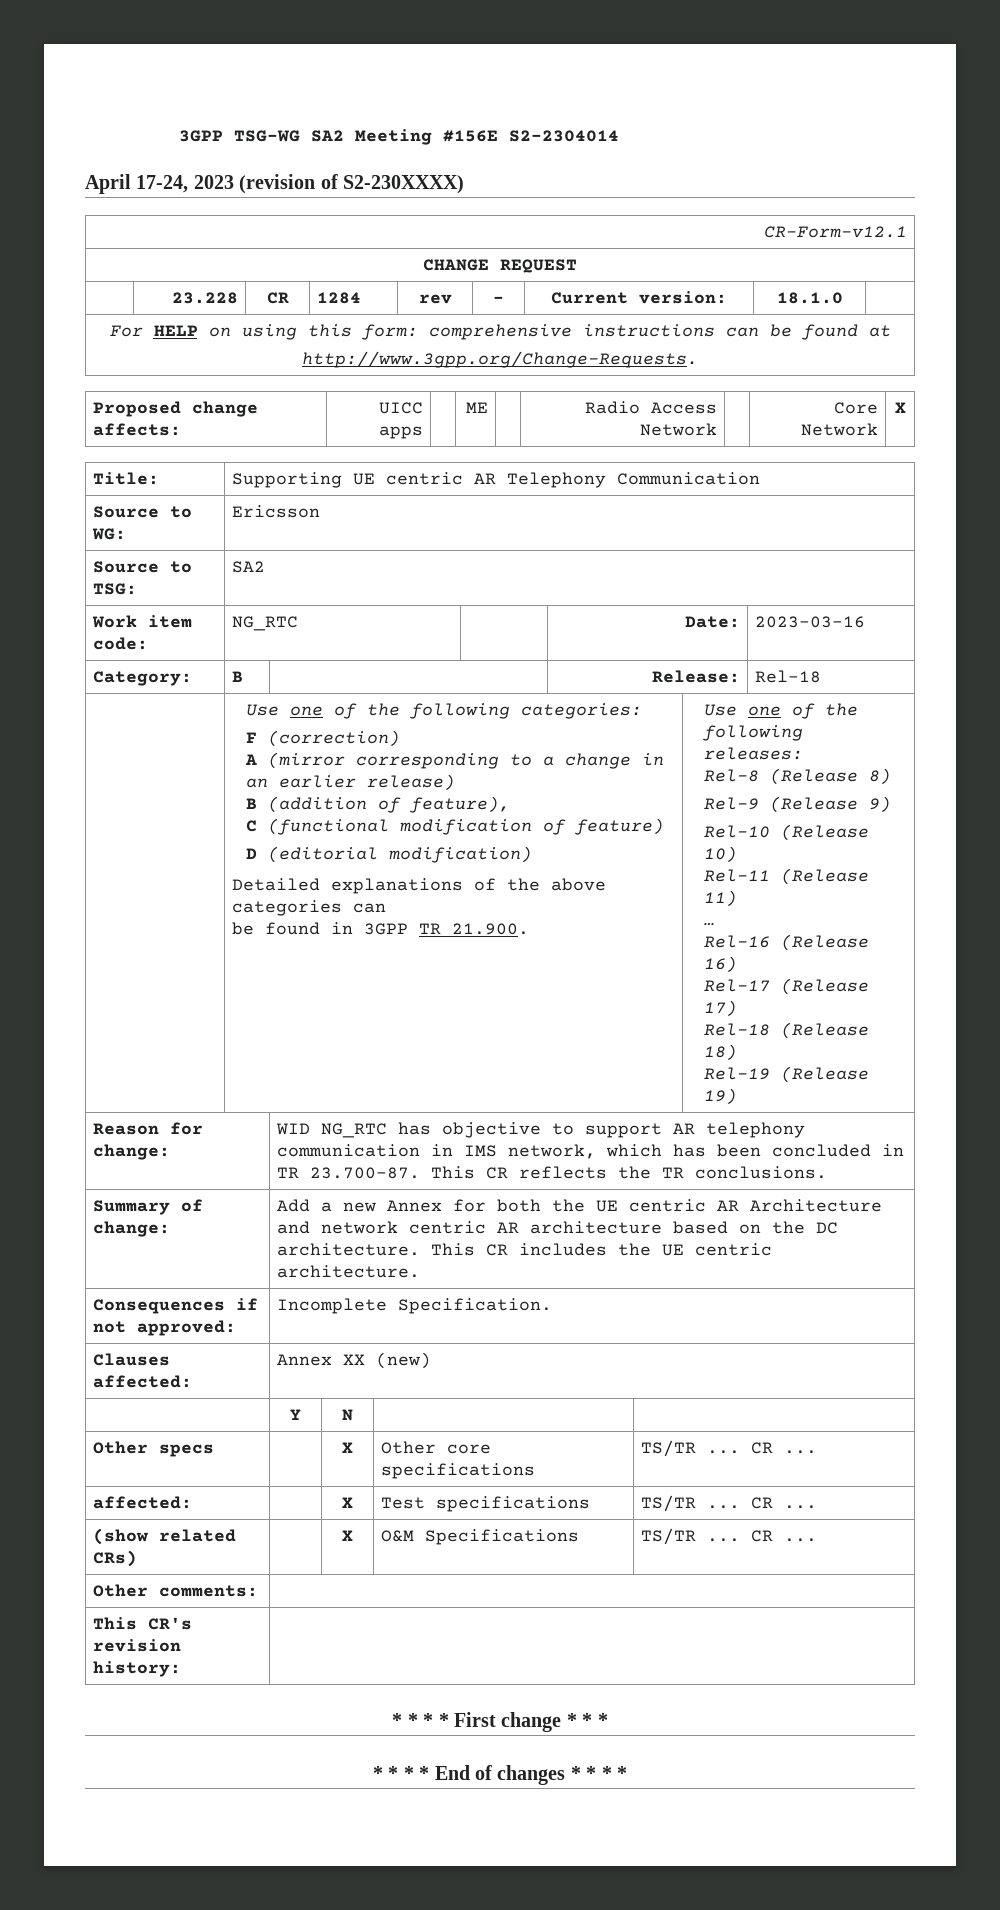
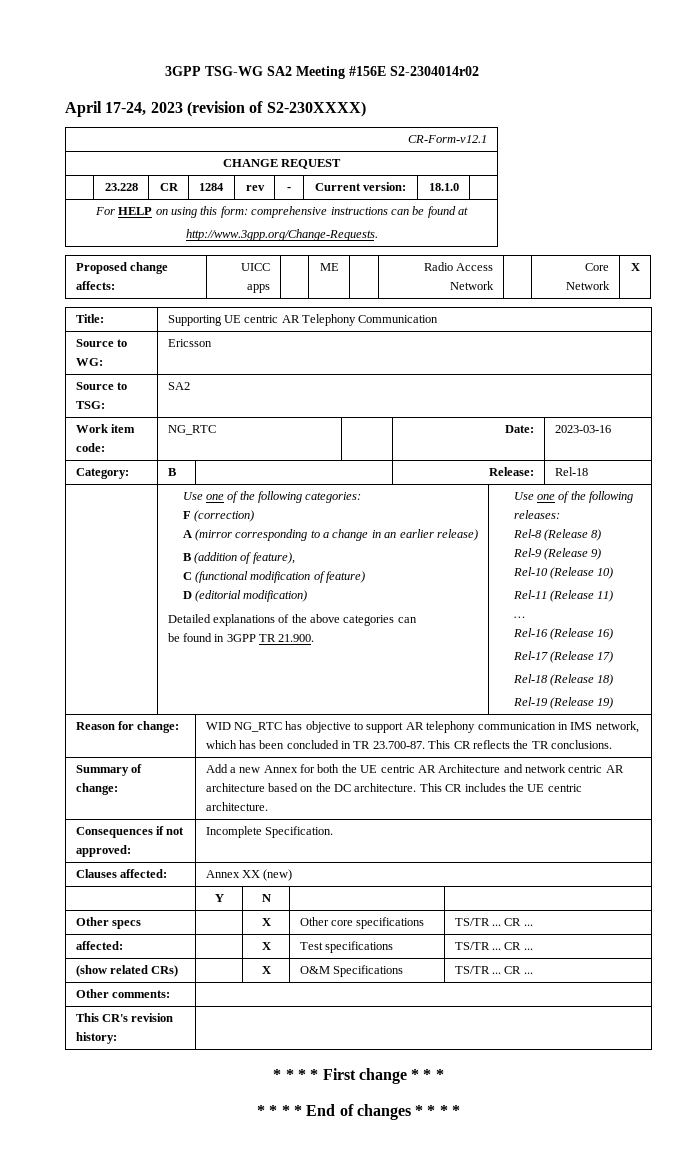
[509,130,620,142] S2-2304014 -> [389,66,479,76] S2-2304014r02

